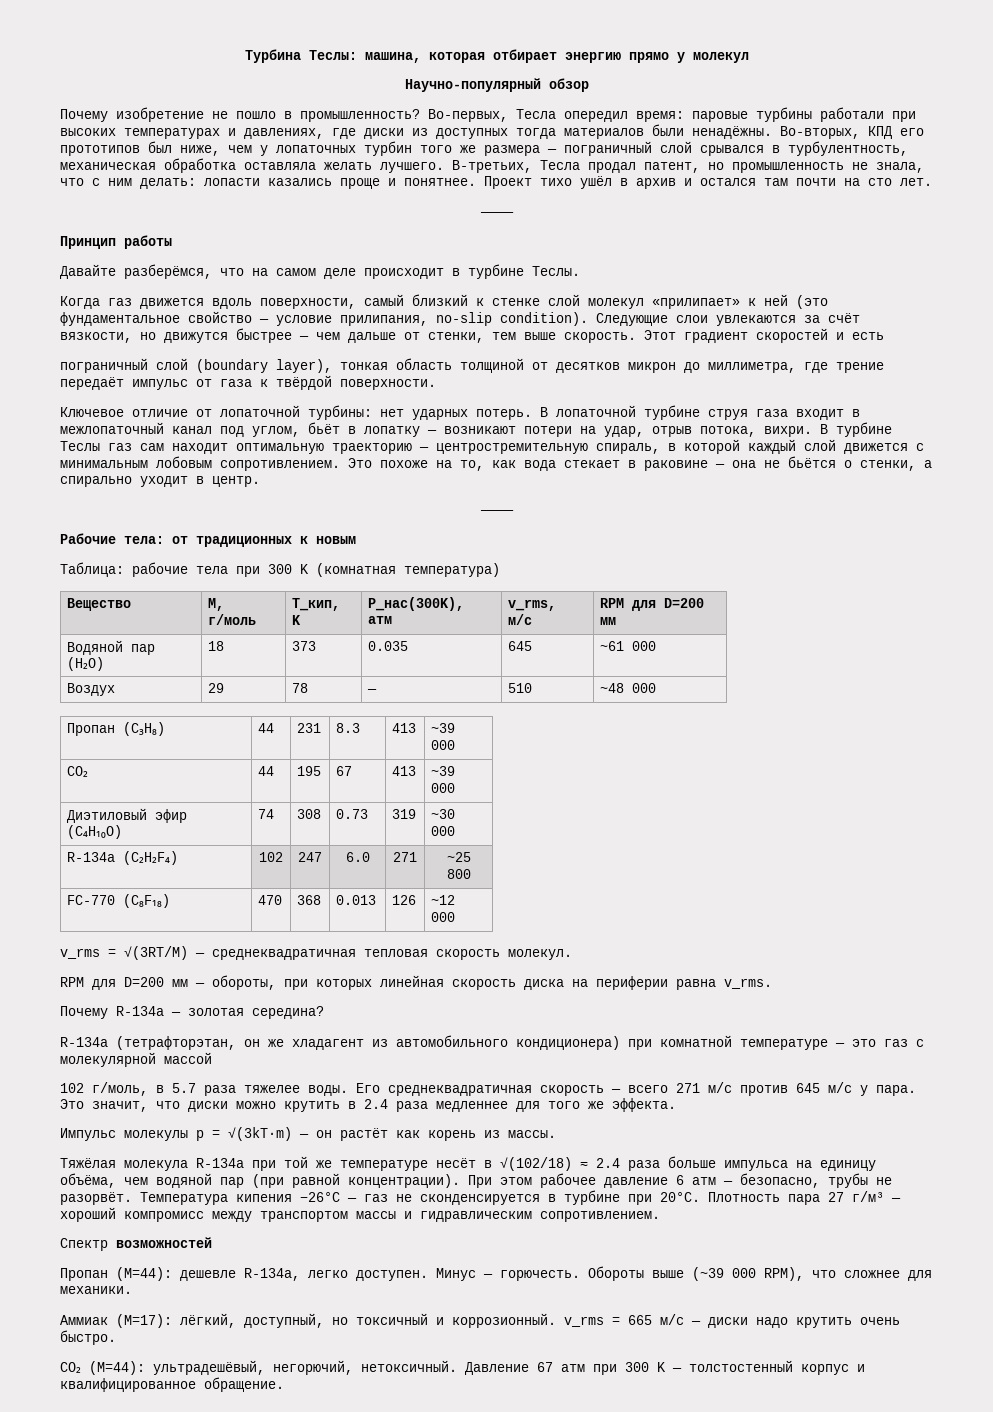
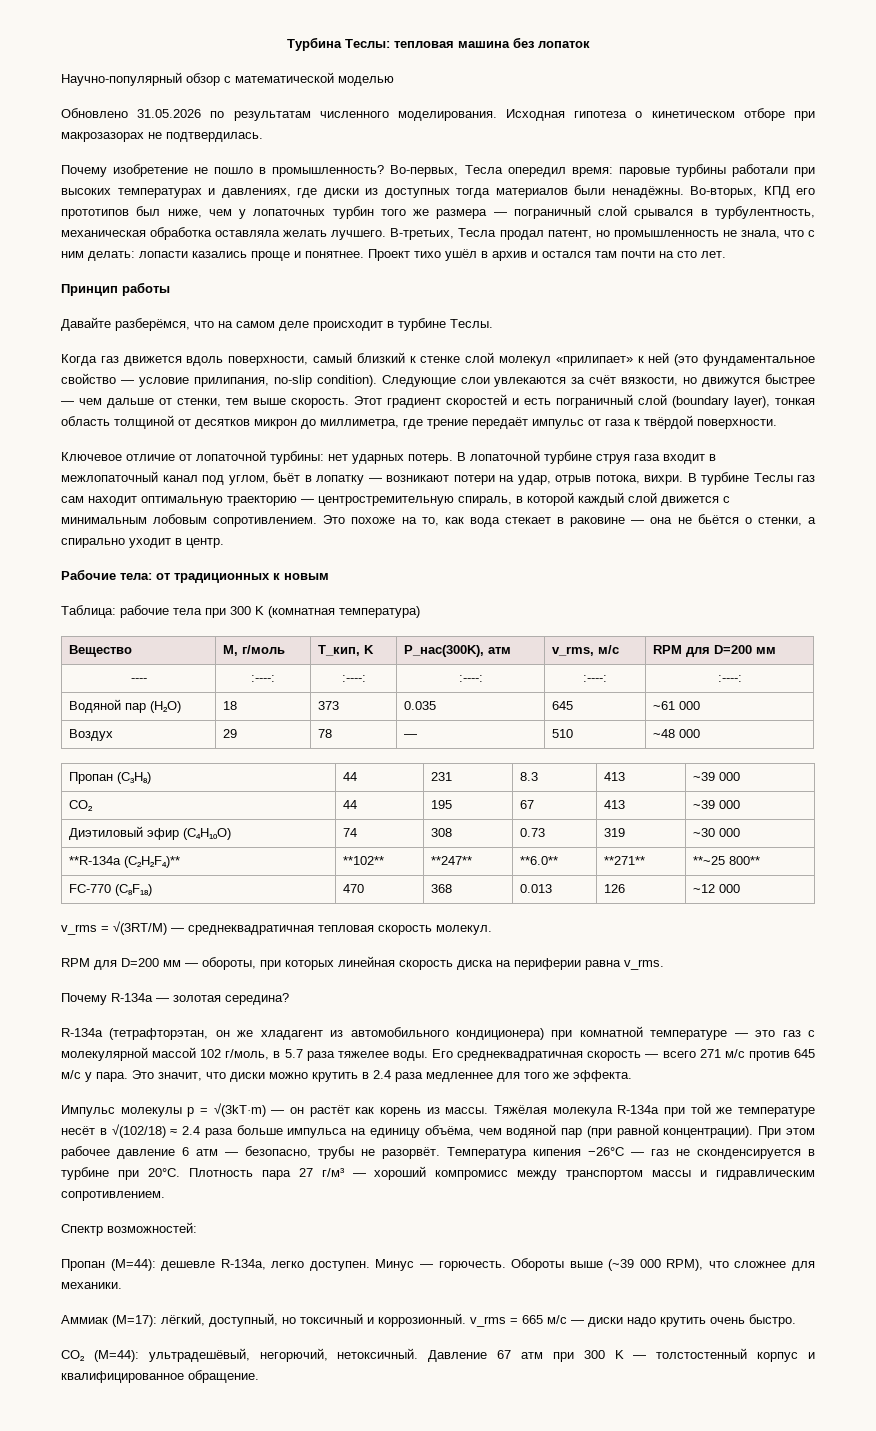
[364,49,749,63] [404,78,589,92] машина, которая отбирает энергию прямо у молекул // Научно-популярный обзор -> [393,37,590,48] [61,72,394,86] [61,108,815,121] [61,132,263,142] тепловая машина без лопаток // Научно-популярный обзор с математической моделью // Обновлено 31.05.2026 по результатам численного моделирования. Исходная гипотеза о кинетическом отборе при макрозазорах не подтвердилась.
[479,212,514,216] // ———— -> (726, 254) none
(884, 336) // -> (551, 401) none
[479,510,514,514] // ———— -> (224, 543) none
(617, 621) none -> [130,678,147,682] [251,675,275,682] [341,675,366,682] [458,675,483,682] [583,675,607,682] [717,675,742,682] // ---- | :----: | :----: | :----: | :----: | :----:
[67,851,179,865] [259,852,283,862] [298,852,322,862] [345,852,370,862] [393,852,417,862] [446,852,471,862] [446,869,471,879] R-134a (C₂H₂F₄) | 102 | 247 | 6.0 | 271 | ~25 800 -> [69,856,181,868] [343,856,385,865] [431,856,473,865] [520,856,559,865] [604,856,646,865] [693,856,761,865] **R-134a (C₂H₂F₄)** | **102** | **247** | **6.0** | **271** | **~25 800**
(212, 1058) // -> (197, 1052) none
(556, 1134) // -> (489, 1110) none
[116,1237,212,1248] возможностей -> [107,1222,197,1233] возможностей:

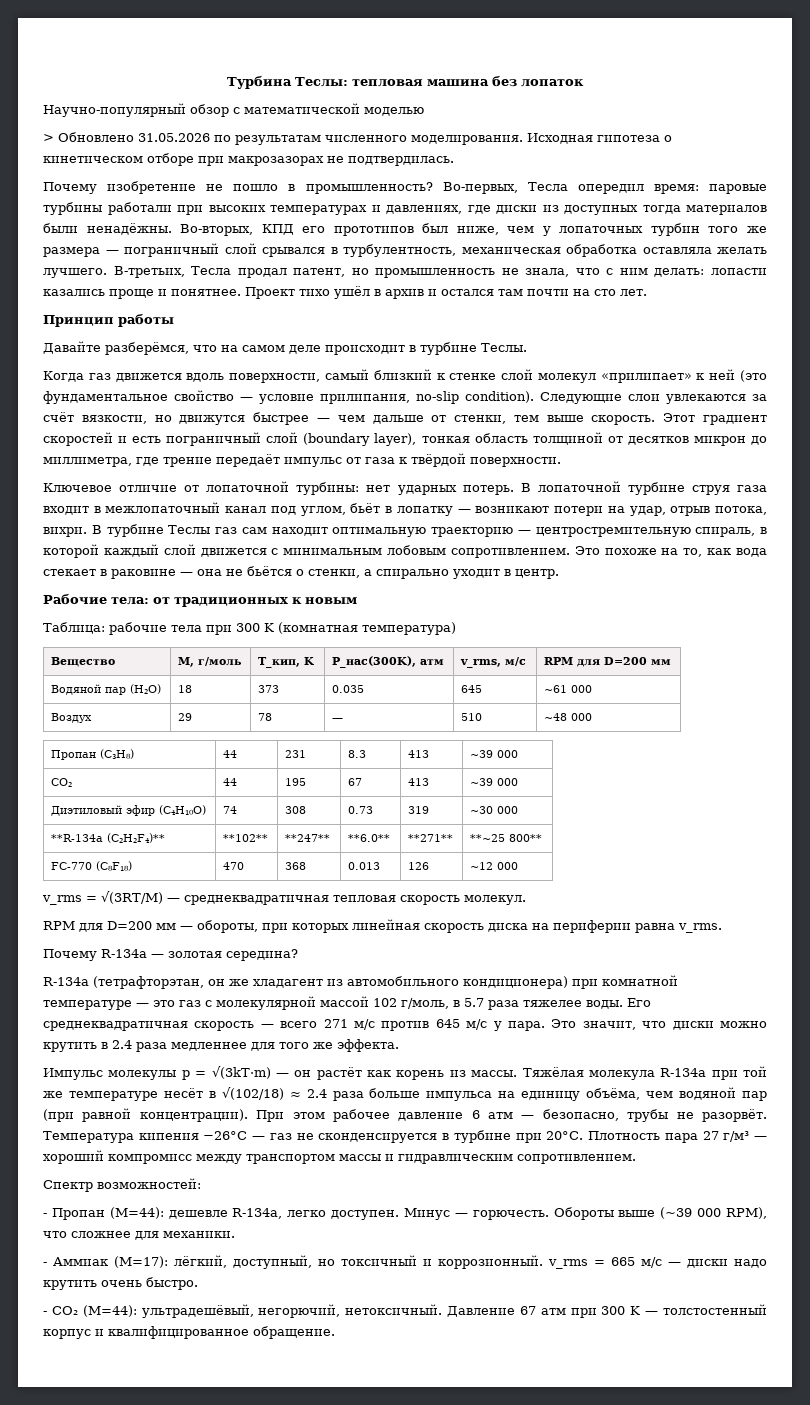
(394, 81) none -> [43,134,54,142] >
[130,678,147,682] [251,675,275,682] [341,675,366,682] [458,675,483,682] [583,675,607,682] [717,675,742,682] // ---- | :----: | :----: | :----: | :----: | :----: -> (672, 662) none
(197, 1227) none -> [43,1213,47,1217] -
(122, 1285) none -> [43,1262,47,1266] -
(796, 1320) none -> [43,1311,47,1315] -

